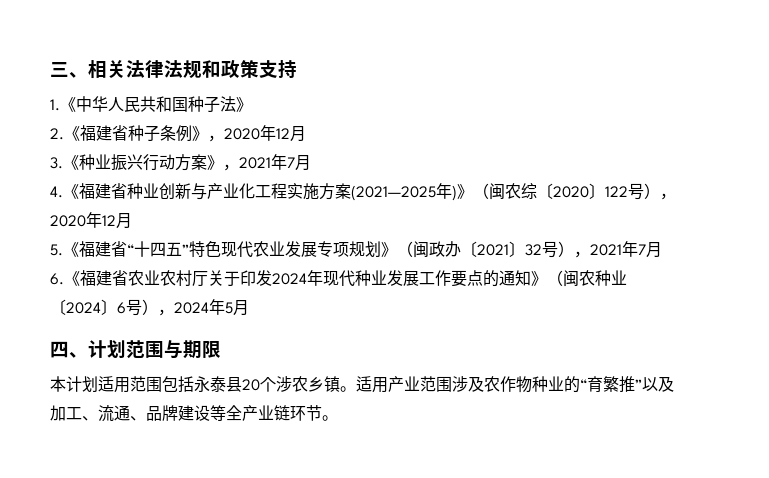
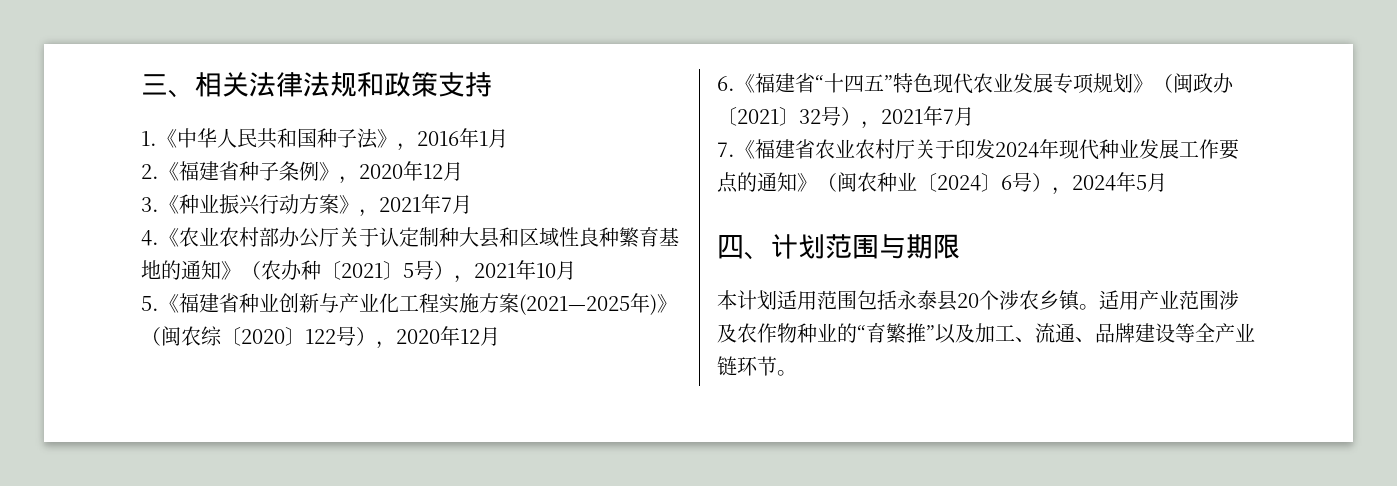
(252, 104) none -> [397,128,508,151] ，2016年1月
(79, 191) none -> [179,227,679,248] [141,260,576,283] [141,294,179,313] 农业农村部办公厅关于认定制种大县和区域性良种繁育基地的通知》（农办种〔2021〕5号），2021年10月 // 5.《
[50,244,63,256] 5. -> [717,76,735,91] 6.
[50,273,64,285] 6. -> [717,142,735,157] 7.

